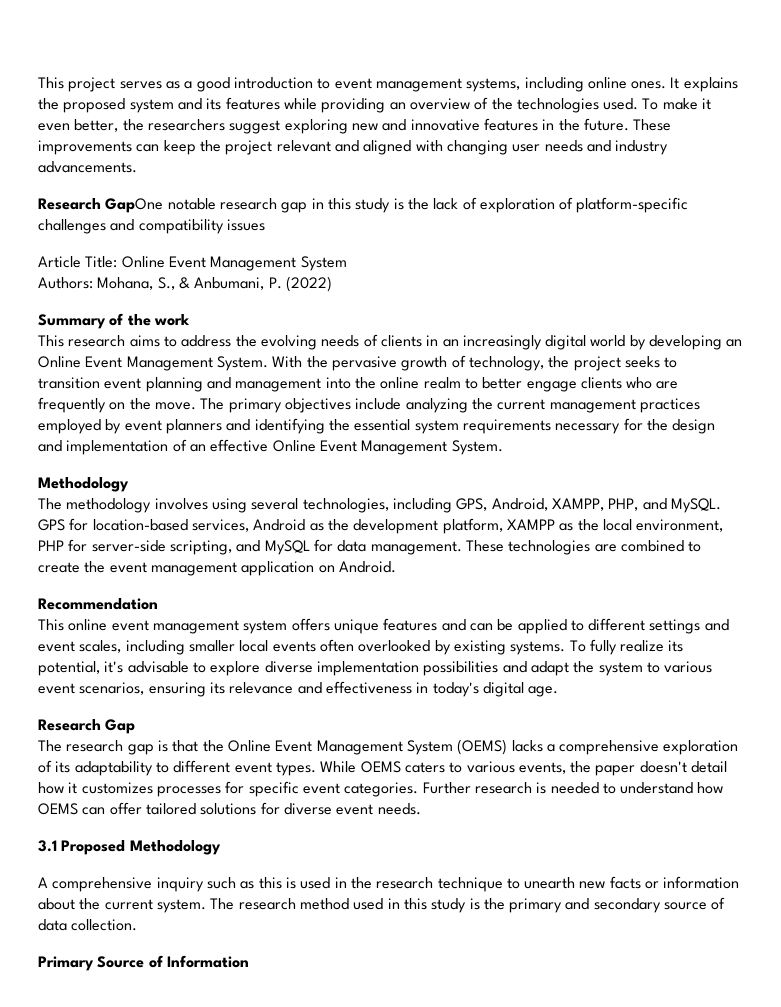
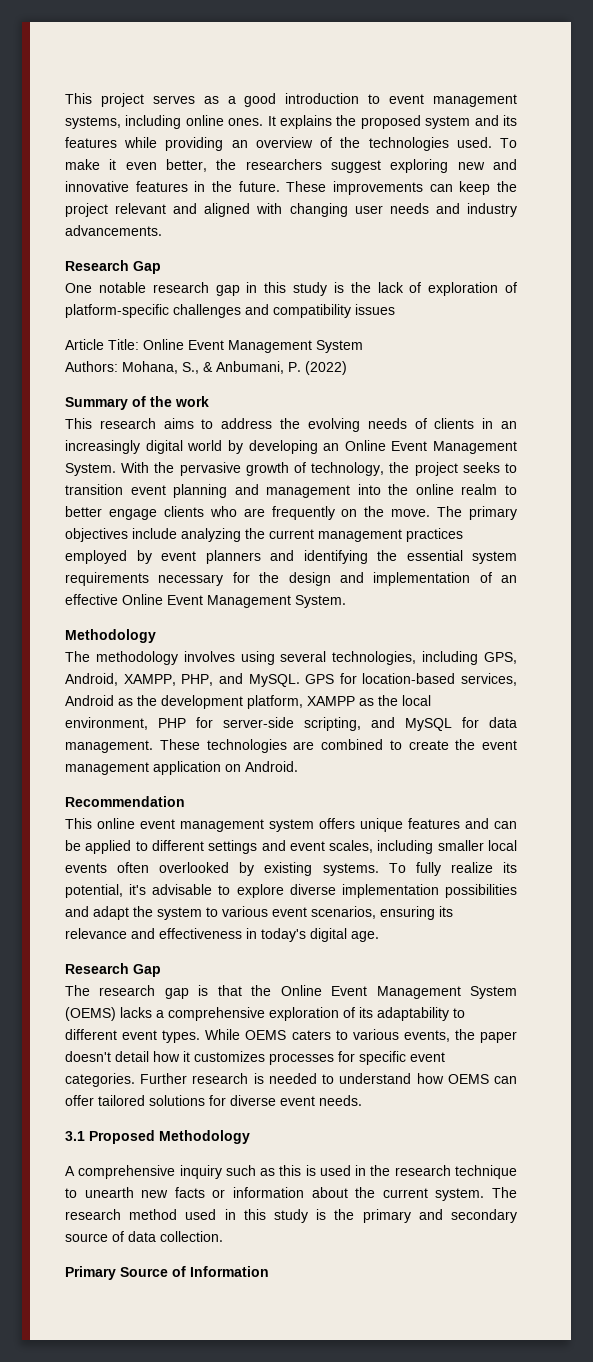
[105,198,164,213] GapOne -> [133,261,161,274] [65,283,92,293] Gap // One

